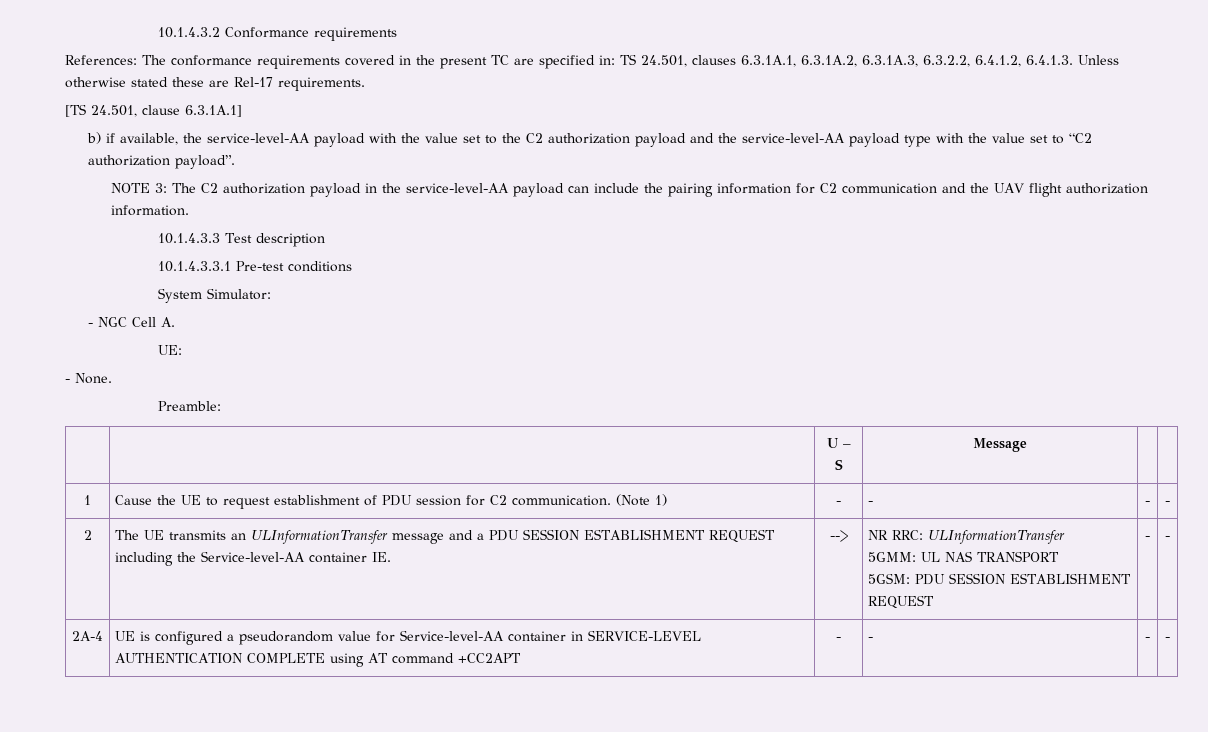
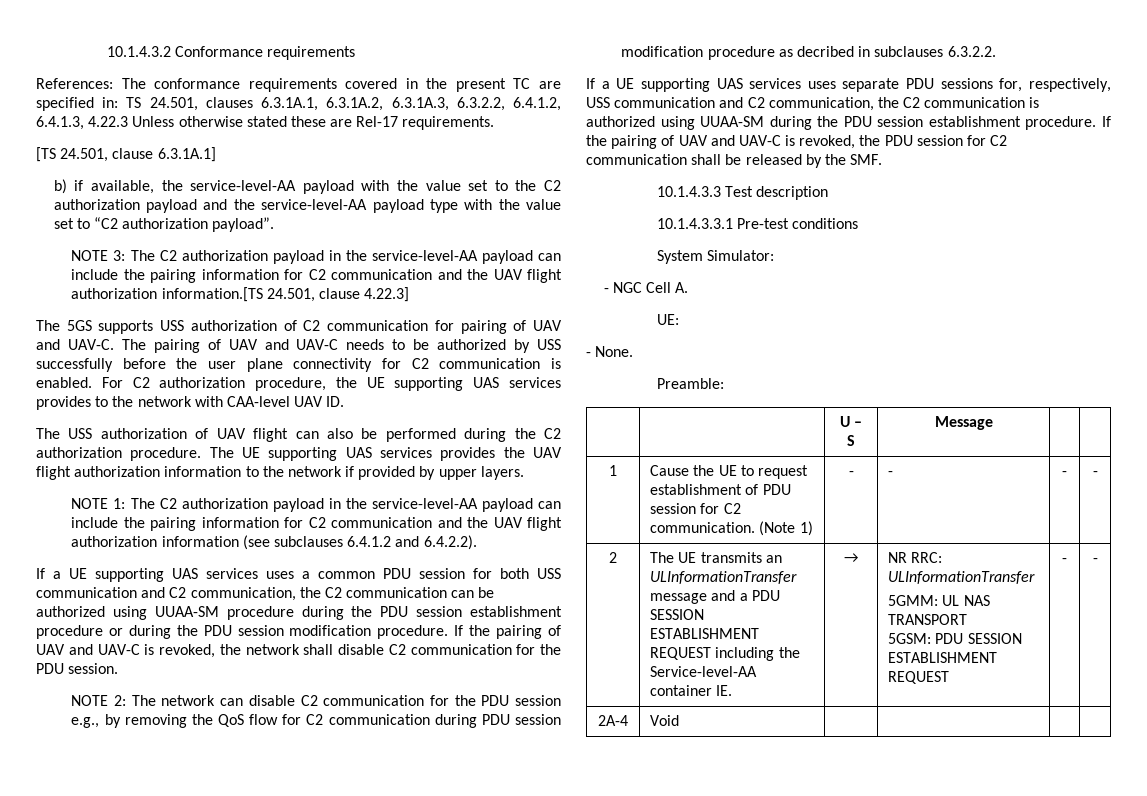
[1026,55,1073,65] 6.4.1.3. -> [36,116,129,130] 6.4.1.3, 4.22.3
[111,205,190,216] information. -> [161,287,410,302] [36,320,563,334] [36,339,561,353] [36,358,561,372] [36,377,561,391] [36,396,345,410] [36,428,561,442] [36,447,562,461] [36,466,524,480] [71,498,561,512] [71,517,562,531] [71,535,477,550] [36,568,561,582] [36,587,495,601] [36,606,562,620] [36,625,562,639] [36,644,561,658] [36,663,119,674] [71,695,561,706] [71,714,561,728] [621,46,996,60] [586,78,1111,92] [586,97,1040,111] [586,116,1111,130] [586,135,1008,149] [586,154,883,168] information.[TS 24.501, clause 4.22.3] // The 5GS supports USS authorization of C2 communication for pairing of UAV and UAV-C. The pairing of UAV and UAV-C needs to be authorized by USS successfully before the user plane connectivity for C2 communication is enabled. For C2 authorization procedure, the UE supporting UAS services provides to the network with CAA-level UAV ID. // The USS authorization of UAV flight can also be performed during the C2 authorization procedure. The UE supporting UAS services provides the UAV flight authorization information to the network if provided by upper layers. // NOTE 1: The C2 authorization payload in the service-level-AA payload can include the pairing information for C2 communication and the UAV flight authorization information (see subclauses 6.4.1.2 and 6.4.2.2). // If a UE supporting UAS services uses a common PDU session for both USS communication and C2 communication, the C2 communication can be authorized using UUAA-SM procedure during the PDU session establishment procedure or during the PDU session modification procedure. If the pairing of UAV and UAV-C is revoked, the network shall disable C2 communication for the PDU session. // NOTE 2: The network can disable C2 communication for the PDU session e.g., by removing the QoS flow for C2 communication during PDU session modification procedure as decribed in subclauses 6.3.2.2. // If a UE supporting UAS services uses separate PDU sessions for, respectively, USS communication and C2 communication, the C2 communication is authorized using UUAA-SM during the PDU session establishment procedure. If the pairing of UAV and UAV-C is revoked, the PDU session for C2 communication shall be released by the SMF.
[829,530,848,542] --> -> [844,553,858,563] →
[115,630,702,645] [115,653,522,667] [836,637,841,641] [868,637,874,641] [1145,637,1150,641] [1165,637,1170,641] UE is configured a pseudorandom value for Service-level-AA container in SERVICE-LEVEL AUTHENTICATION COMPLETE using AT command +CC2APT | - | - | - | - -> [650,715,680,726] Void | | | |

